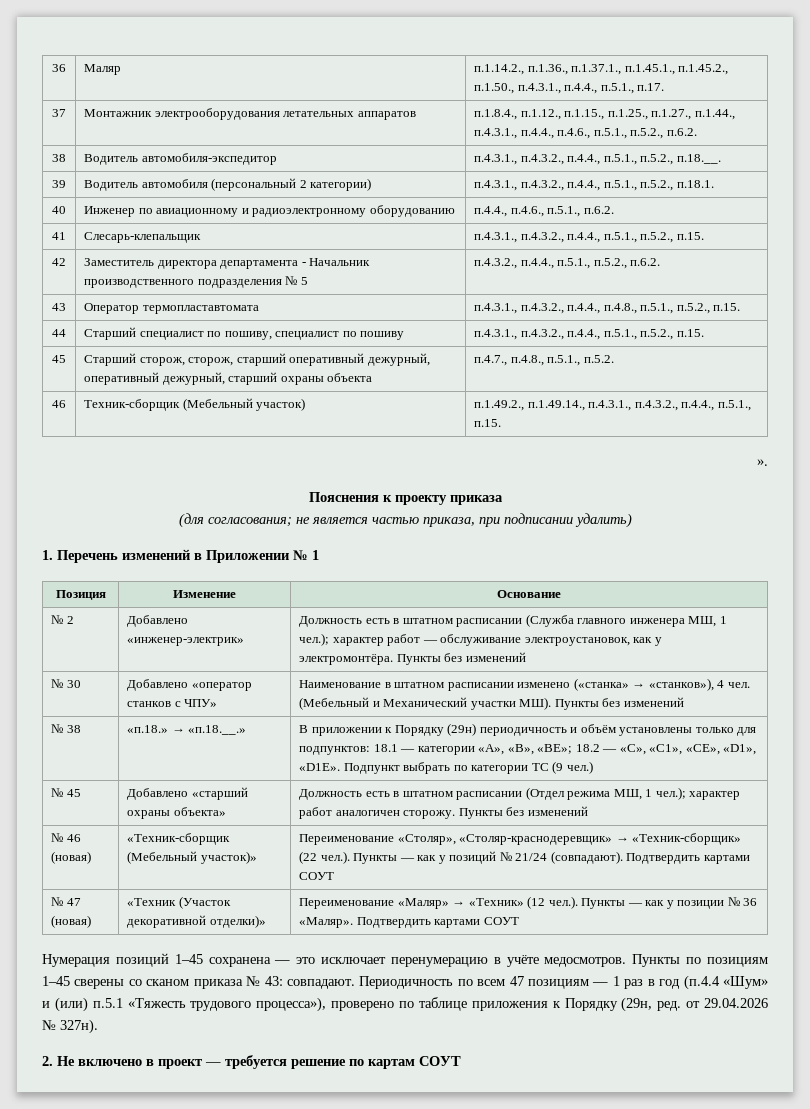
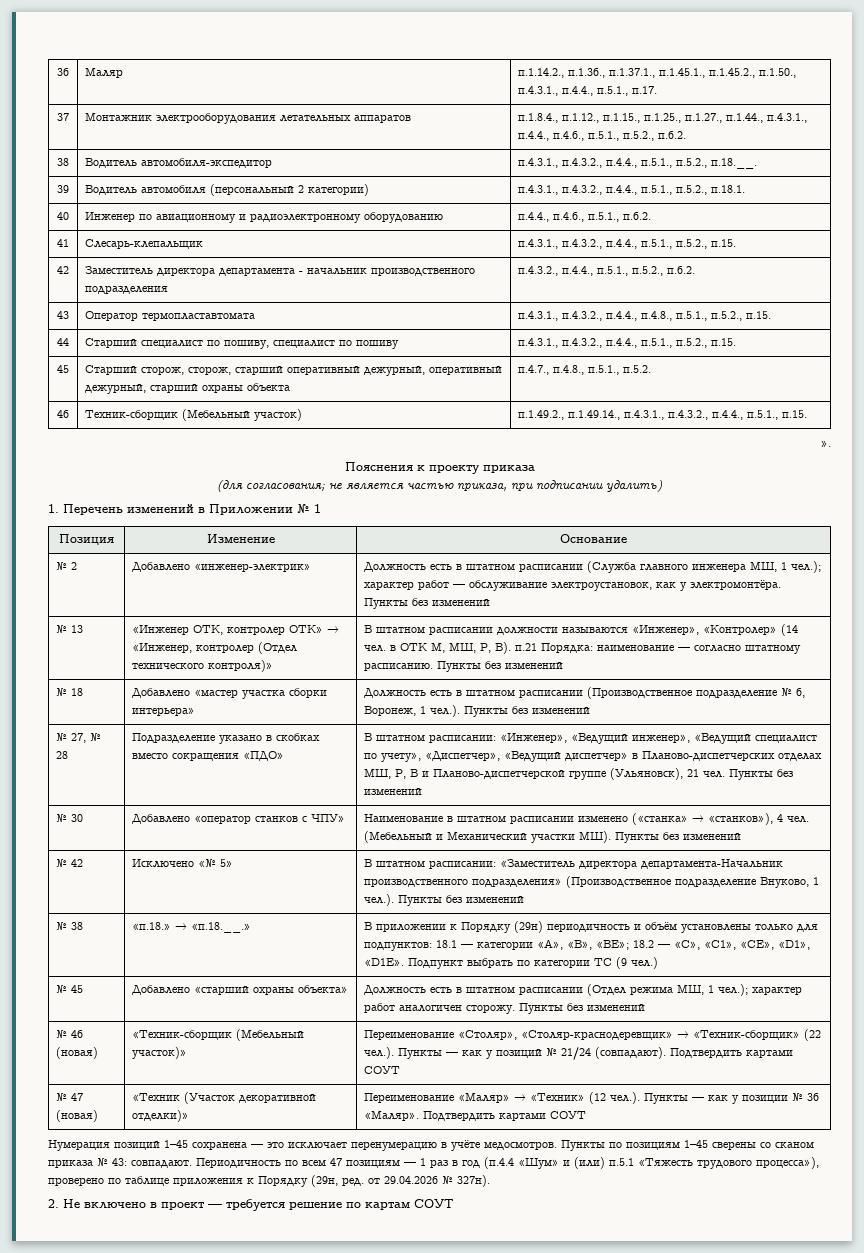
[309,258,371,266] Начальник -> [307,268,368,275] начальник
[285,276,308,285] № 5 -> (169, 290) none
(526, 657) none -> [56,625,84,634] [132,625,340,635] [132,642,298,654] [132,660,274,672] [364,624,799,636] [364,642,802,654] [364,661,564,672] [56,688,84,697] [132,688,328,699] [132,707,196,716] [364,687,806,699] [364,705,591,717] [56,733,102,743] [56,751,69,759] [132,733,321,744] [132,751,285,761] [364,733,818,744] [364,751,823,762] [364,768,794,780] [364,788,423,795] // № 13 | «Инженер ОТК, контролер ОТК» → «Инженер, контролер (Отдел технического контроля)» | В штатном расписании должности называются «Инженер», «Контролер» (14 чел. в ОТК М, МШ, Р, В). п.21 Порядка: наименование — согласно штатному расписанию. Пункты без изменений // № 18 | Добавлено «мастер участка сборки интерьера» | Должность есть в штатном расписании (Производственное подразделение № 6, Воронеж, 1 чел.). Пункты без изменений // № 27, № 28 | Подразделение указано в скобках вместо сокращения «ПДО» | В штатном расписании: «Инженер», «Ведущий инженер», «Ведущий специалист по учету», «Диспетчер», «Ведущий диспетчер» в Планово-диспетчерских отделах МШ, Р, В и Планово-диспетчерской группе (Ульяновск), 21 чел. Пункты без изменений
(684, 702) none -> [56,859,84,868] [132,859,234,868] [364,859,784,869] [364,876,820,888] [364,894,525,906] // № 42 | Исключено «№ 5» | В штатном расписании: «Заместитель директора департамента-Начальник производственного подразделения» (Производственное подразделение Внуково, 1 чел.). Пункты без изменений

